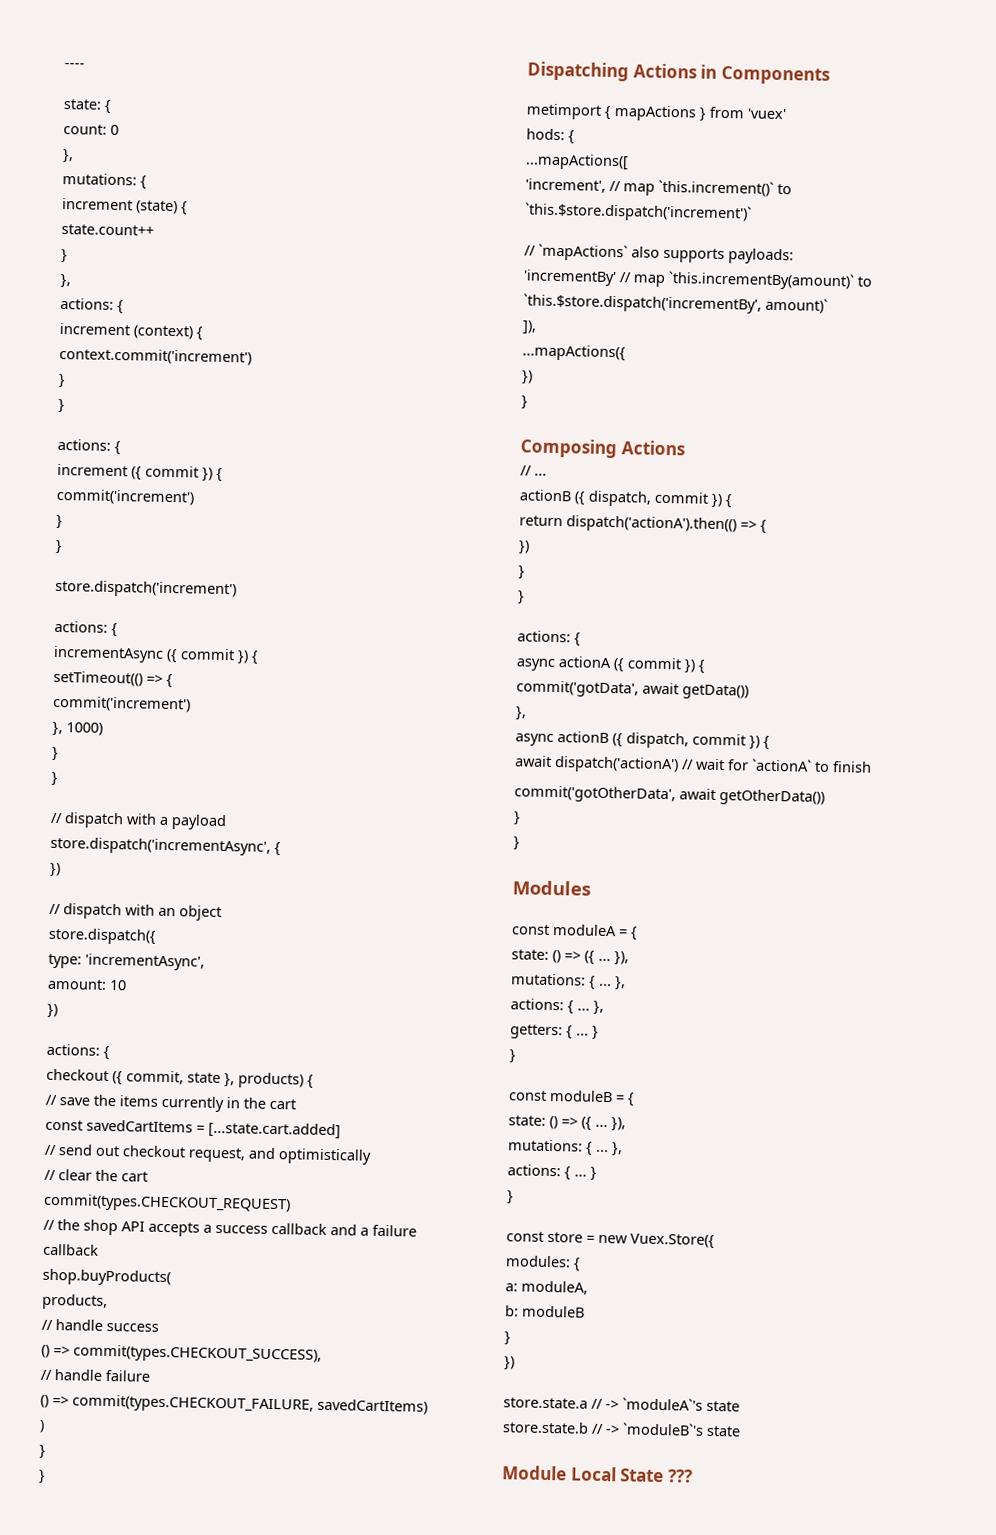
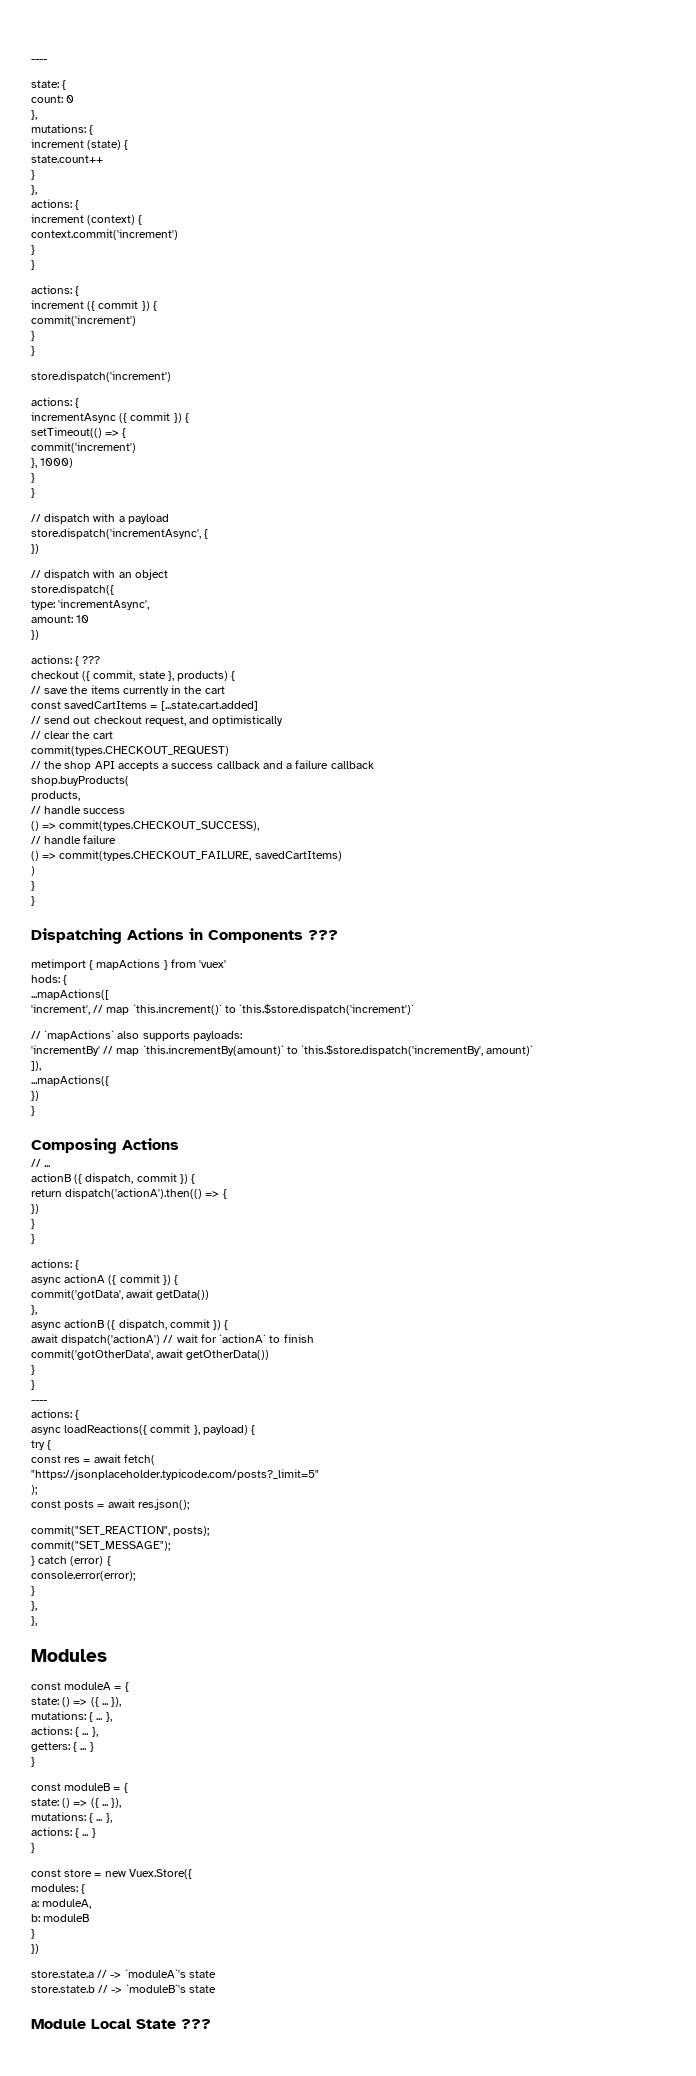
(110, 1052) none -> [82,656,101,664] ???
(830, 75) none -> [308,930,338,940] ???
(520, 843) none -> [31,1400,47,1403] [31,1409,80,1420] [31,1424,256,1435] [31,1440,52,1450] [31,1454,155,1465] [31,1469,319,1480] [31,1485,37,1495] [31,1499,189,1510] [31,1525,210,1536] [31,1540,170,1551] [31,1556,111,1566] [31,1571,135,1581] [31,1586,35,1596] [31,1601,37,1611] [31,1616,37,1626] // ---- // actions: { // async loadReactions({ commit }, payload) { // try { // const res = await fetch( // "https://jsonplaceholder.typicode.com/posts?_limit=5" // ); // const posts = await res.json(); // commit("SET_REACTION", posts); // commit("SET_MESSAGE"); // } catch (error) { // console.error(error); // } // }, // },

